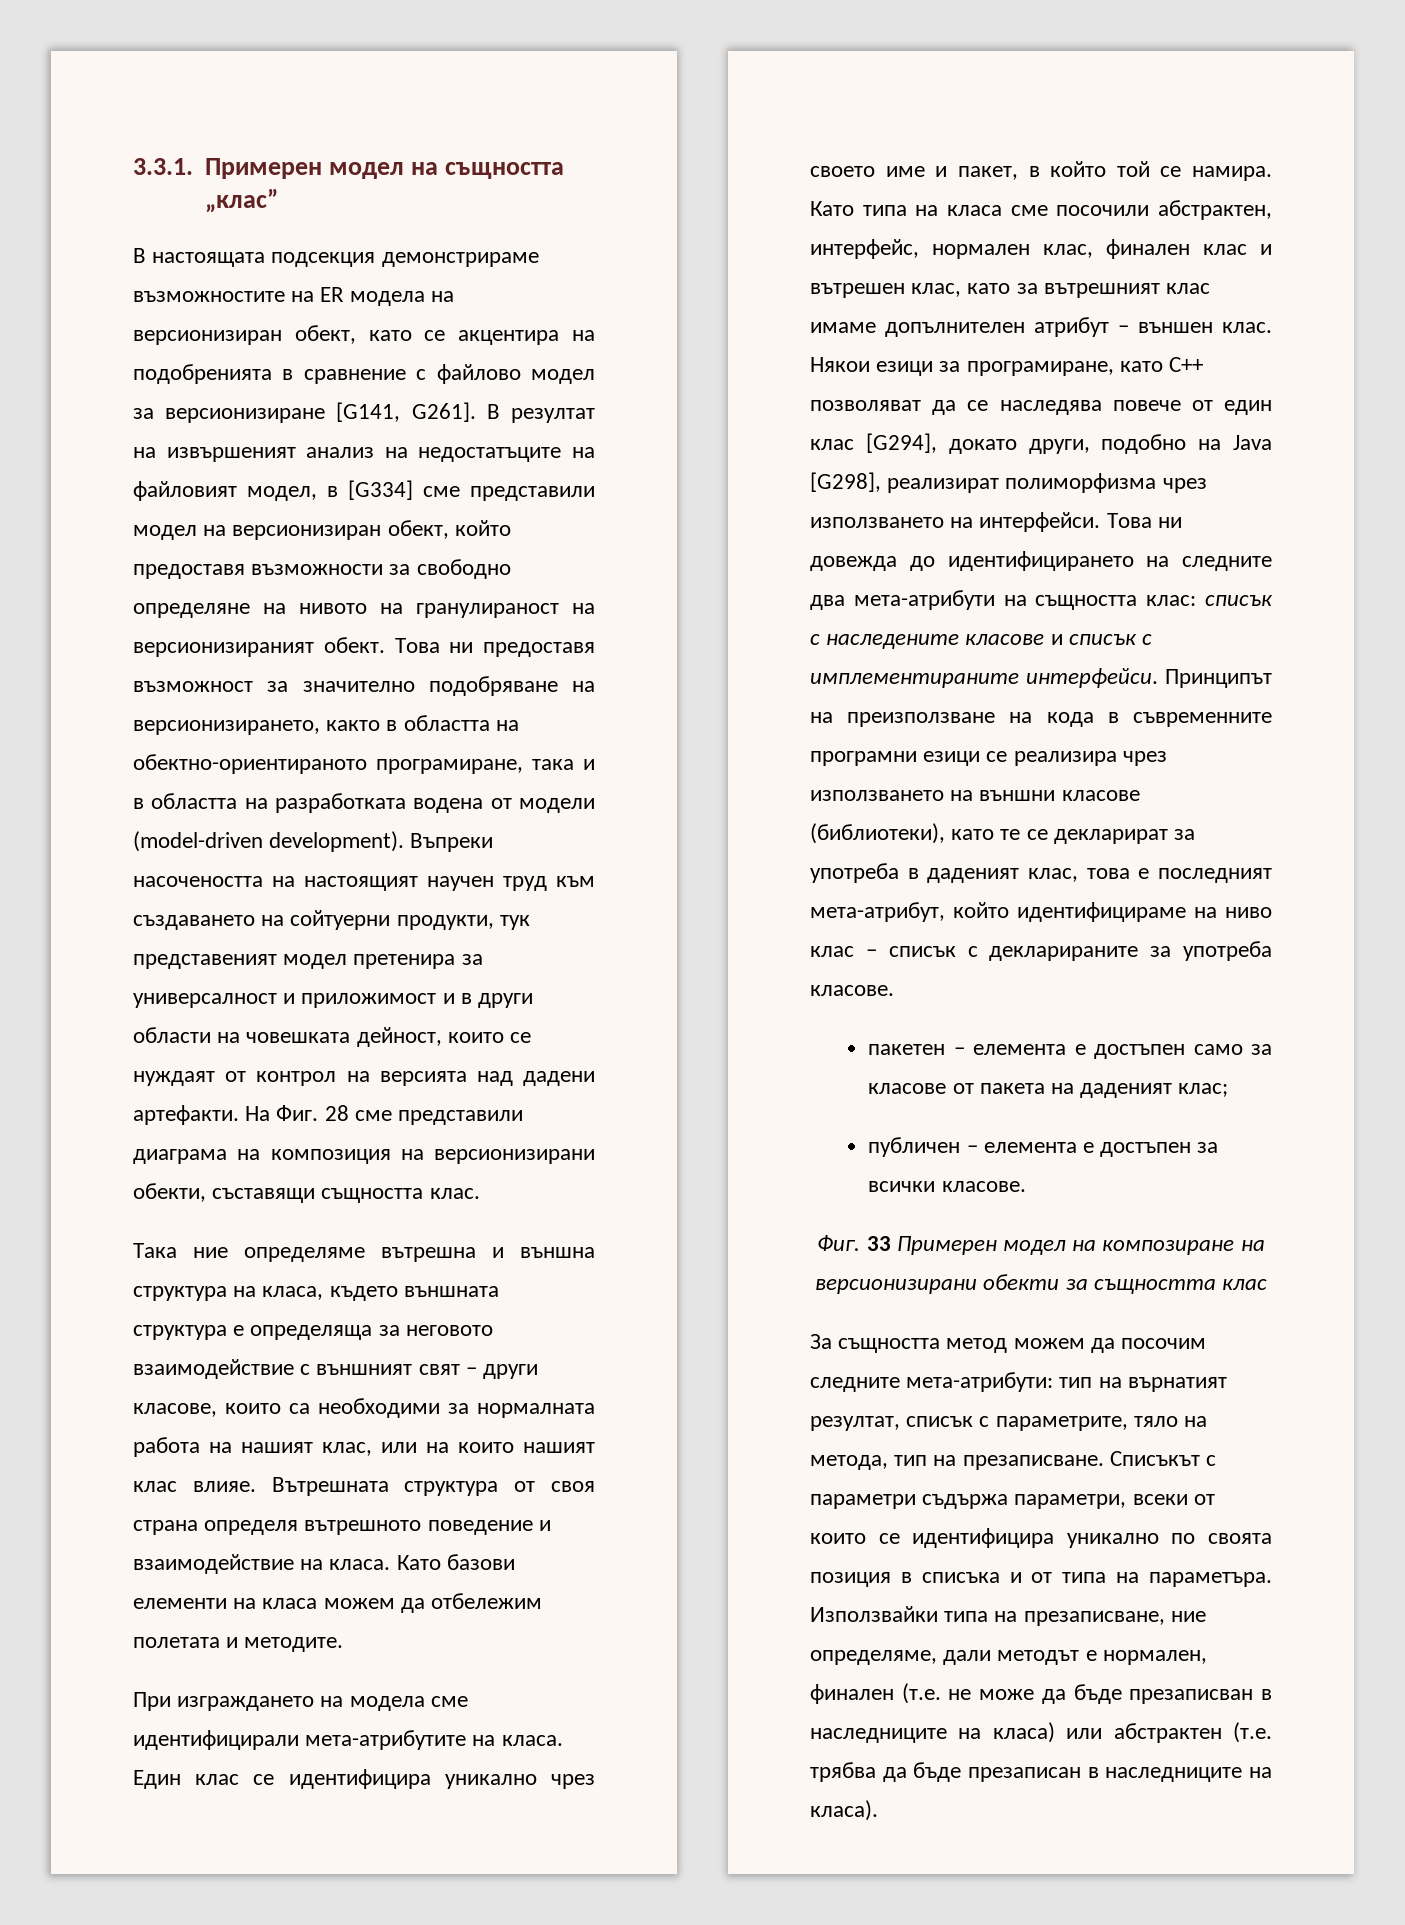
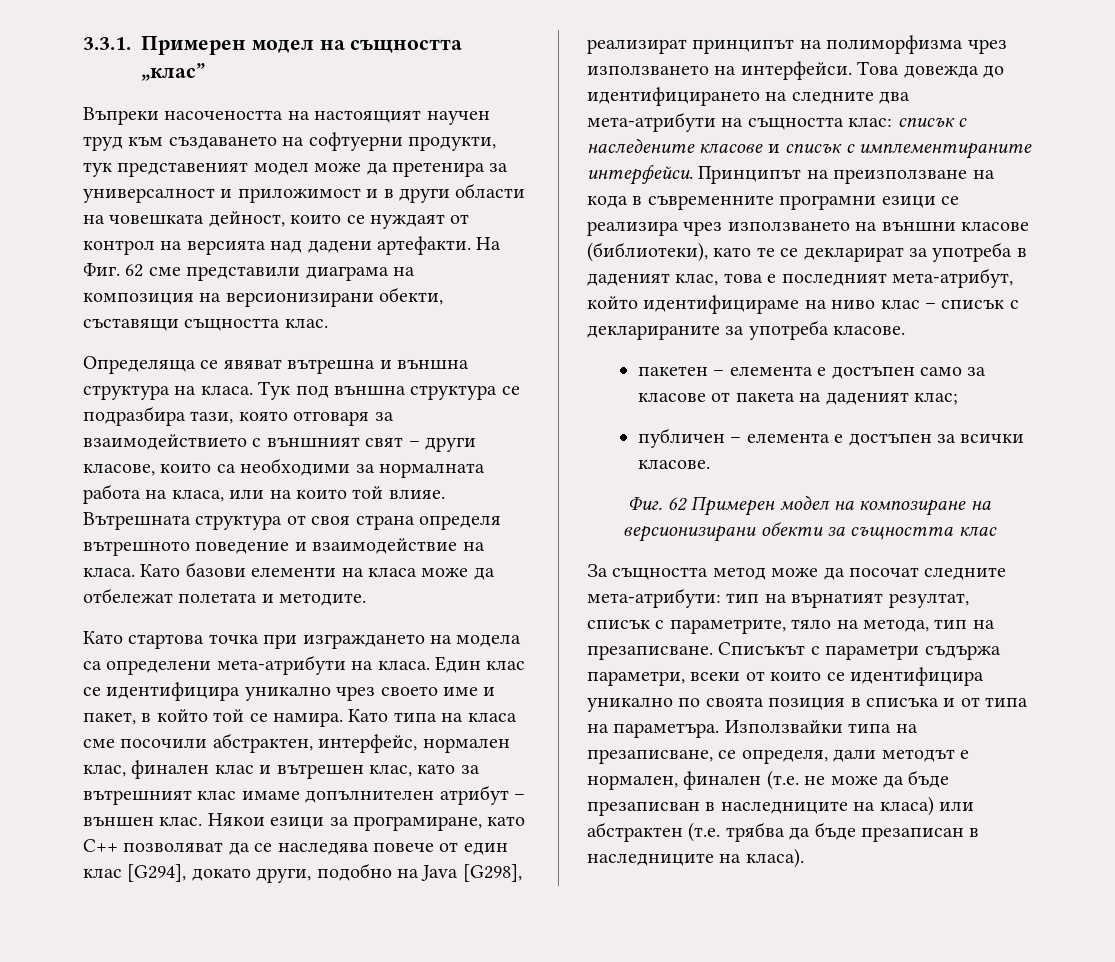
[133,248,539,267] [133,287,454,306] [133,325,595,345] [133,364,595,384] [133,402,595,423] [133,447,595,462] [133,480,595,501] [133,520,511,540] [133,559,511,579] [133,603,595,618] [133,637,595,657] [133,676,595,696] [133,715,519,735] [133,754,595,774] [133,793,595,813] [133,831,405,852] В настоящата подсекция демонстрираме възможностите на ER модела на версионизиран обект, като се акцентира на подобренията в сравнение с файлово модел за версионизиране [G141, G261]. В резултат на извършеният анализ на недостатъците на файловият модел, в [G334] сме представили модел на версионизиран обект, който предоставя възможности за свободно определяне на нивото на гранулираност на версионизираният обект. Това ни предоставя възможност за значително подобряване на версионизирането, както в областта на обектно-ориентираното програмиране, така и в областта на разработката водена от модели (model-driven development). -> (205, 72) none
[290,910,391,930] сойтуерни -> [308,132,403,151] софтуерни
(348, 961) none -> [314,162,388,175] може да
[324,1105,349,1121] 28 -> [125,264,144,277] 62
[133,1243,365,1262] Така ние определяме -> [83,356,282,374] Определяща се явяват
[262,1286,499,1301] [133,1325,493,1340] [133,1359,294,1379] класа, където външната структура е определяща за неговото взаимодействие -> [200,381,520,400] [83,406,394,426] [83,434,247,450] класа. Тук под външна структура се подразбира тази, която отговаря за взаимодействието
[241,1442,372,1456] нашият клас, -> [171,489,224,502] класа,
[523,1442,595,1453] [133,1481,177,1492] нашият клас -> [352,486,384,499] той
[323,1593,543,1613] можем да отбележим -> [421,567,495,580] [83,588,173,603] може да отбележат
[133,1692,468,1711] [133,1730,467,1750] При изграждането на модела сме идентифицирали мета-атрибутите -> [83,631,522,649] [83,655,346,675] Като стартова точка при изграждането на модела са определени мета-атрибути
(1000, 485) none -> [692,39,822,54] принципът на
[1157,517,1182,528] ни -> (900, 68) none
[866,1236,891,1251] 33 -> [667,497,688,511] 62
[1013,1338,1207,1353] можем да посочим -> [771,567,919,580] може да посочат
[1170,1611,1206,1622] [810,1650,937,1665] ние определяме, -> [718,749,828,764] се определя,

